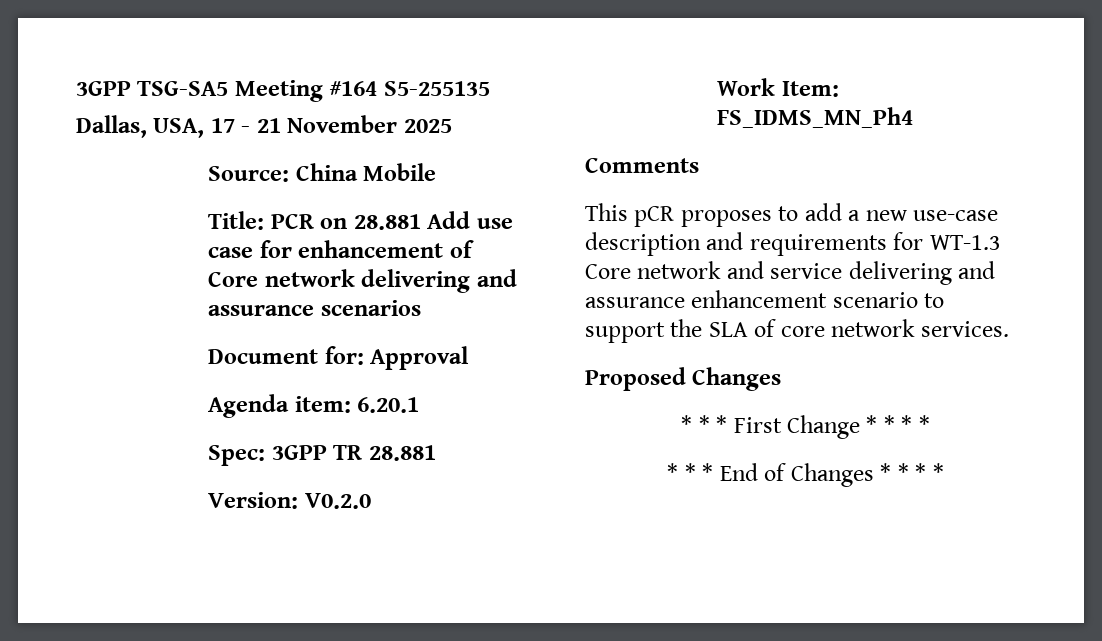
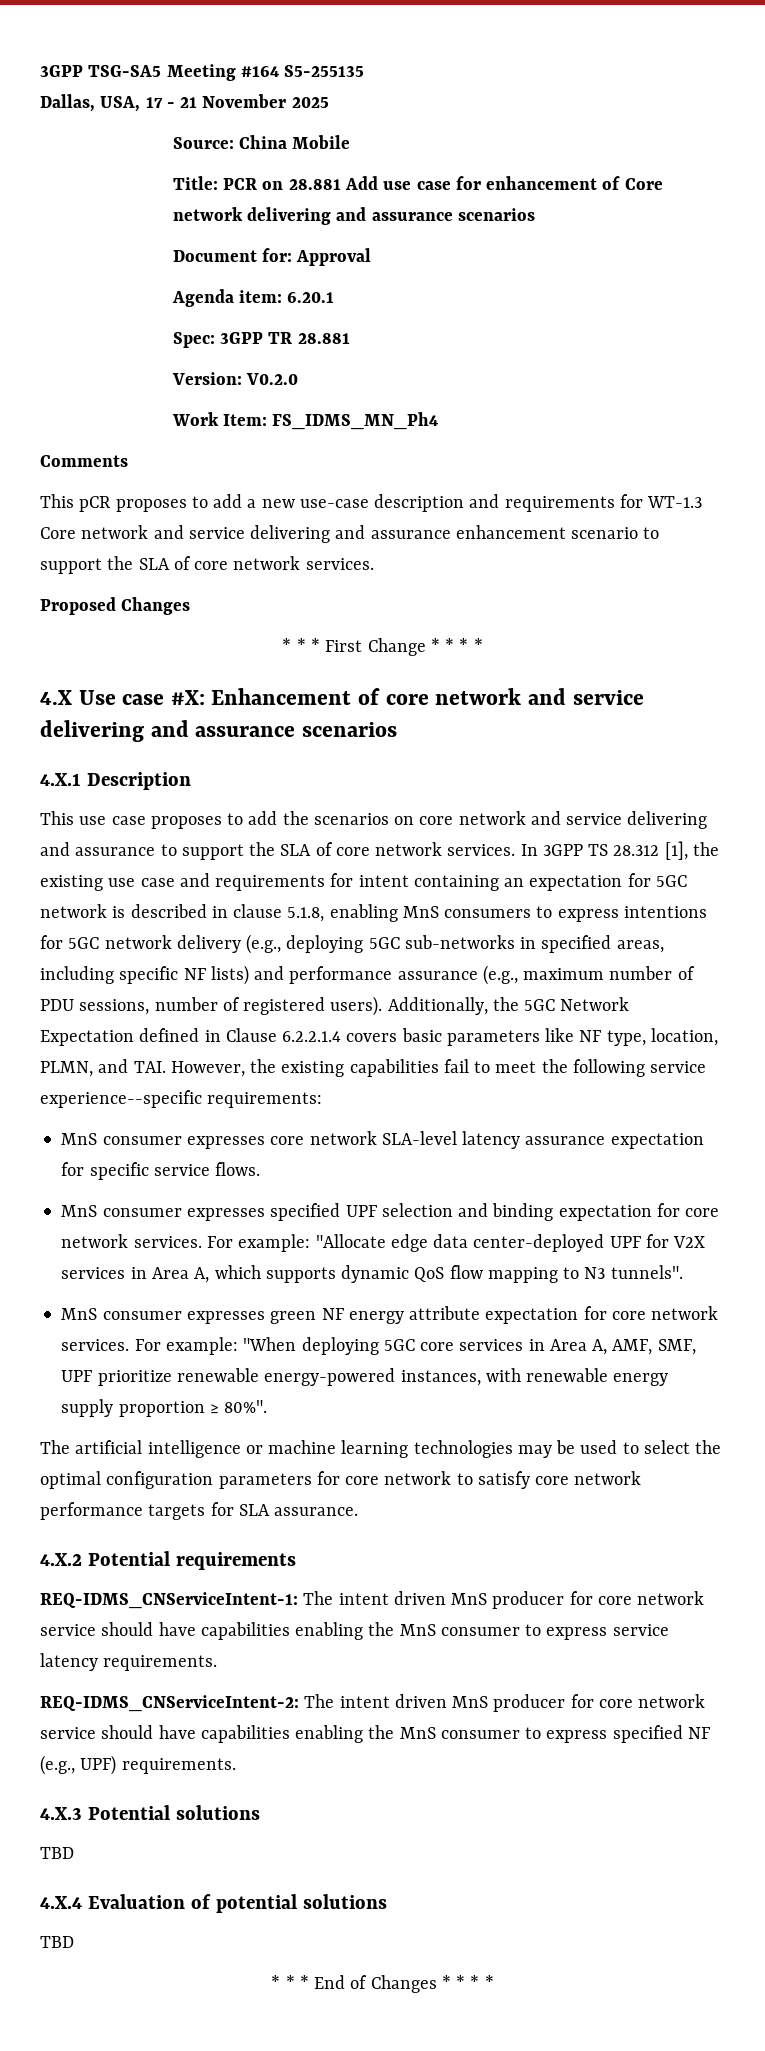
(930, 424) none -> [40,688,644,705] [40,720,397,742] [40,772,191,790] [40,811,708,829] [40,841,719,860] [40,873,687,891] [40,904,707,922] [40,934,664,954] [40,965,695,985] [40,996,630,1016] [40,1028,718,1046] [40,1059,707,1077] [40,1090,323,1108] [61,1131,704,1149] [61,1162,261,1180] [61,1203,720,1221] [61,1234,706,1252] [61,1265,683,1283] [61,1306,719,1324] [61,1337,696,1355] [61,1368,669,1386] [61,1399,268,1417] [40,1440,722,1458] [40,1471,642,1489] [40,1502,359,1520] [40,1551,296,1570] [40,1591,705,1609] [40,1622,669,1640] [40,1653,218,1671] [40,1694,706,1712] [40,1725,710,1743] [40,1755,236,1775] [40,1805,260,1820] [40,1847,74,1859] [40,1894,387,1913] [40,1936,74,1948] // 4.X Use case #X: Enhancement of core network and service delivering and assurance scenarios // 4.X.1 Description // This use case proposes to add the scenarios on core network and service delivering and assurance to support the SLA of core network services. In 3GPP TS 28.312 [1], the existing use case and requirements for intent containing an expectation for 5GC network is described in clause 5.1.8, enabling MnS consumers to express intentions for 5GC network delivery (e.g., deploying 5GC sub-networks in specified areas, including specific NF lists) and performance assurance (e.g., maximum number of PDU sessions, number of registered users). Additionally, the 5GC Network Expectation defined in Clause 6.2.2.1.4 covers basic parameters like NF type, location, PLMN, and TAI. However, the existing capabilities fail to meet the following service experience--specific requirements: // MnS consumer expresses core network SLA-level latency assurance expectation for specific service flows. // MnS consumer expresses specified UPF selection and binding expectation for core network services. For example: "Allocate edge data center-deployed UPF for V2X services in Area A, which supports dynamic QoS flow mapping to N3 tunnels". // MnS consumer expresses green NF energy attribute expectation for core network services. For example: "When deploying 5GC core services in Area A, AMF, SMF, UPF prioritize renewable energy-powered instances, with renewable energy supply proportion ≥ 80%". // The artificial intelligence or machine learning technologies may be used to select the optimal configuration parameters for core network to satisfy core network performance targets for SLA assurance. // 4.X.2 Potential requirements // REQ-IDMS_CNServiceIntent-1: The intent driven MnS producer for core network service should have capabilities enabling the MnS consumer to express service latency requirements. // REQ-IDMS_CNServiceIntent-2: The intent driven MnS producer for core network service should have capabilities enabling the MnS consumer to express specified NF (e.g., UPF) requirements. // 4.X.3 Potential solutions // TBD // 4.X.4 Evaluation of potential solutions // TBD

